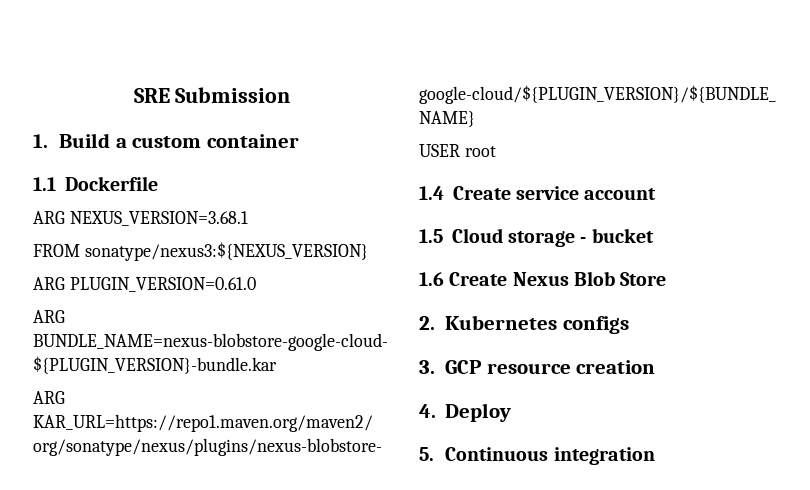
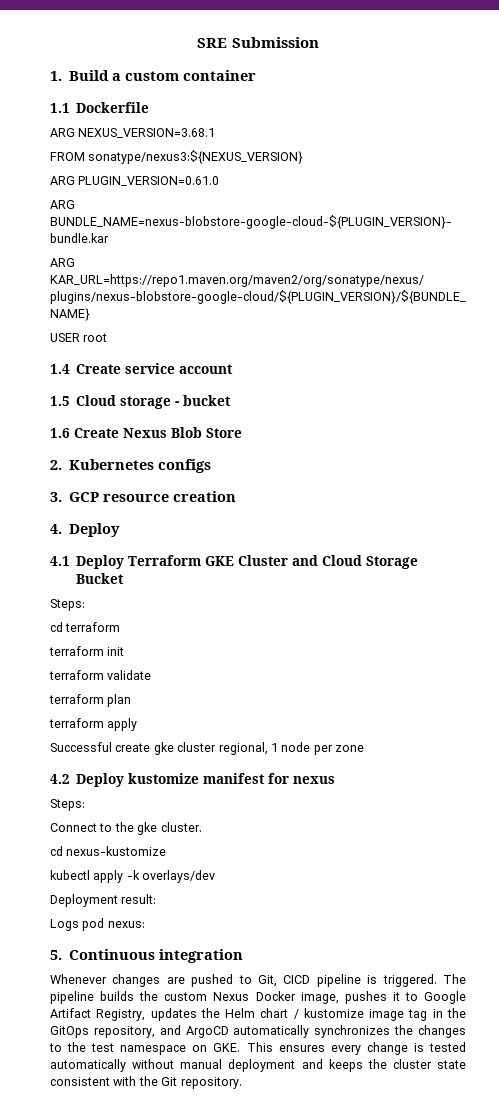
[419,447,655,465] 5. Continuous integration -> [50,555,419,569] [76,573,125,584] [50,599,85,611] [50,622,121,632] [49,646,125,656] [49,670,152,680] [49,694,132,707] [49,718,138,731] [50,742,364,755] [50,773,336,787] [50,799,85,811] [50,822,202,835] [50,846,167,856] [50,870,216,883] [50,894,157,907] [50,918,145,931] [50,949,243,963] [50,974,466,987] [50,991,467,1004] [50,1008,466,1021] [50,1025,466,1038] [49,1042,466,1055] [50,1059,466,1072] [50,1076,242,1089] 4.1 Deploy Terraform GKE Cluster and Cloud Storage Bucket // Steps: // cd terraform // terraform init // terraform validate // terraform plan // terraform apply // Successful create gke cluster regional, 1 node per zone // 4.2 Deploy kustomize manifest for nexus // Steps: // Connect to the gke cluster. // cd nexus-kustomize // kubectl apply -k overlays/dev // Deployment result: // Logs pod nexus: // 5. Continuous integration // Whenever changes are pushed to Git, CICD pipeline is triggered. The pipeline builds the custom Nexus Docker image, pushes it to Google Artifact Registry, updates the Helm chart / kustomize image tag in the GitOps repository, and ArgoCD automatically synchronizes the changes to the test namespace on GKE. This ensures every change is tested automatically without manual deployment and keeps the cluster state consistent with the Git repository.

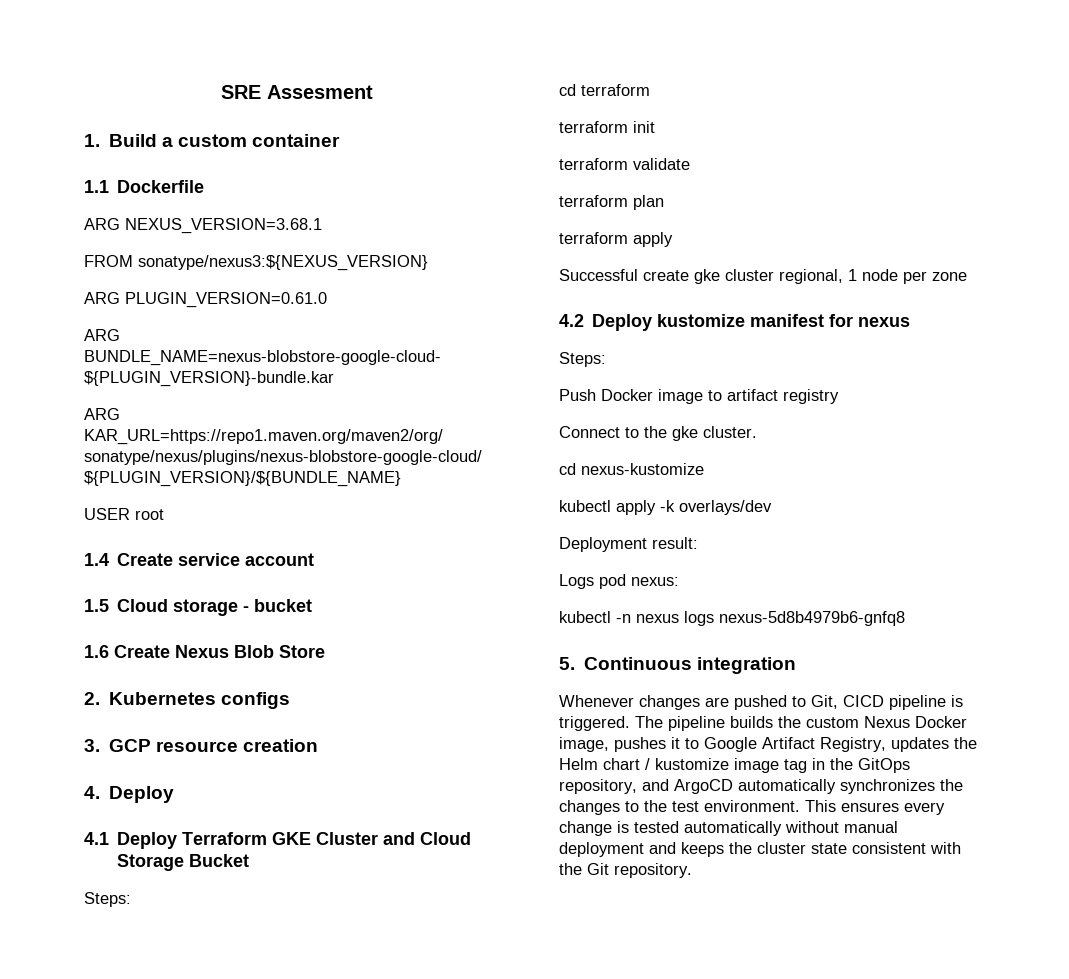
[231,37,319,48] Submission -> [267,85,373,99] Assesment
(85, 805) none -> [559,389,839,404] // Push Docker image to artifact registry
(145, 924) none -> [559,611,905,626] // kubectl -n nexus logs nexus-5d8b4979b6-gnfq8
[120,1043,241,1055] namespace on GKE. -> [704,800,800,812] environment.

